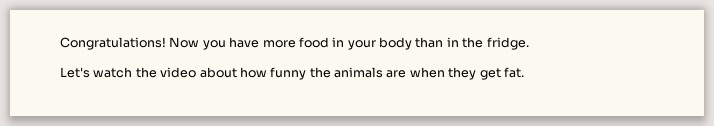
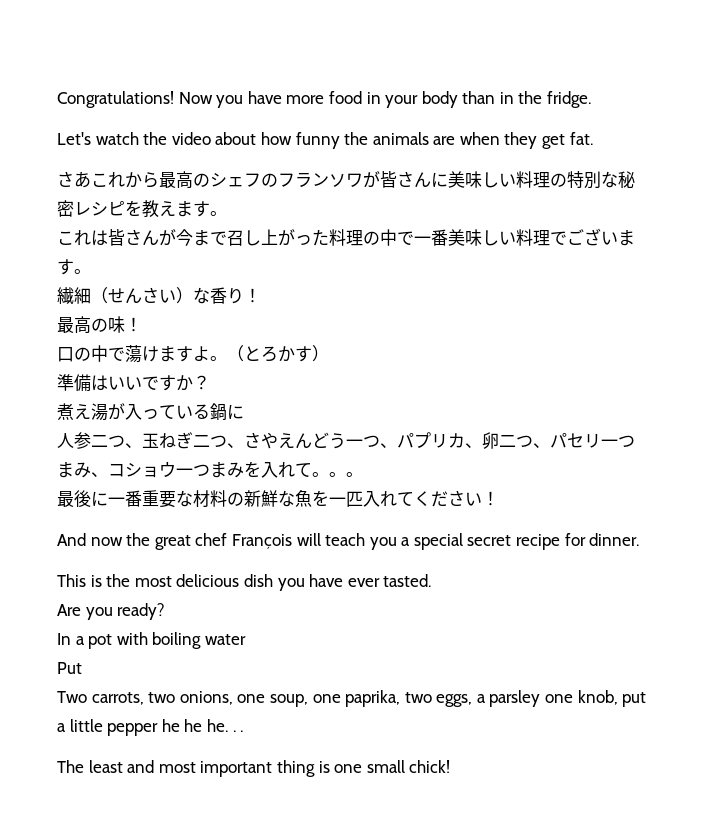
(524, 72) none -> [57,171,635,189] [57,200,227,218] [57,228,635,246] [57,259,91,275] [57,287,261,304] [57,316,142,334] [57,345,329,363] [57,374,210,392] [57,403,244,421] [57,432,635,449] [57,461,363,478] [57,490,499,508] [57,533,640,550] [57,574,432,591] [57,603,166,620] [57,632,246,649] [57,662,82,674] [57,690,647,707] [57,719,244,736] [57,760,451,777] // さあこれから最高のシェフのフランソワが皆さんに美味しい料理の特別な秘密レシピを教えます。 // これは皆さんが今まで召し上がった料理の中で一番美味しい料理でございます。 // 繊細（せんさい）な香り！ // 最高の味！ // 口の中で蕩けますよ。（とろかす） // 準備はいいですか？ // 煮え湯が入っている鍋に // 人参二つ、玉ねぎ二つ、さやえんどう一つ、パプリカ、卵二つ、パセリ一つまみ、コショウ一つまみを入れて。。。 // 最後に一番重要な材料の新鮮な魚を一匹入れてください！ // And now the great chef François will teach you a special secret recipe for dinner. // This is the most delicious dish you have ever tasted. // Are you ready? // In a pot with boiling water // Put // Two carrots, two onions, one soup, one paprika, two eggs, a parsley one knob, put a little pepper he he he. . . // The least and most important thing is one small chick!

